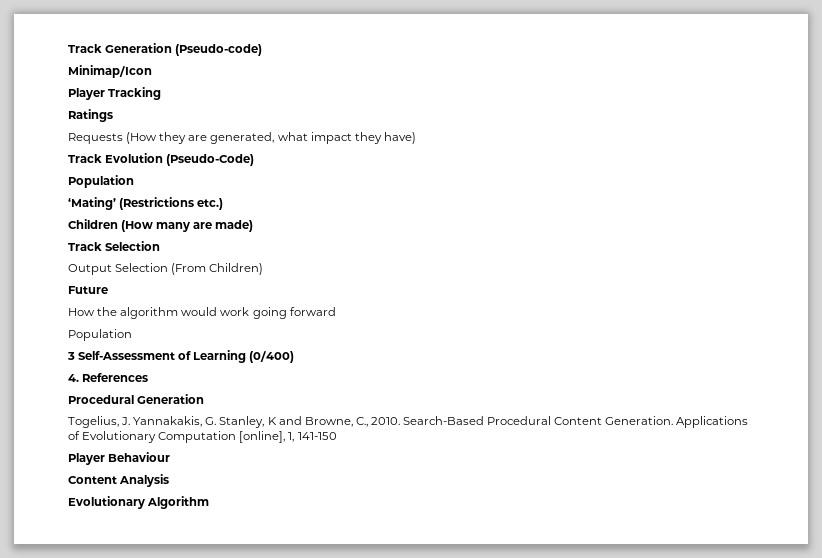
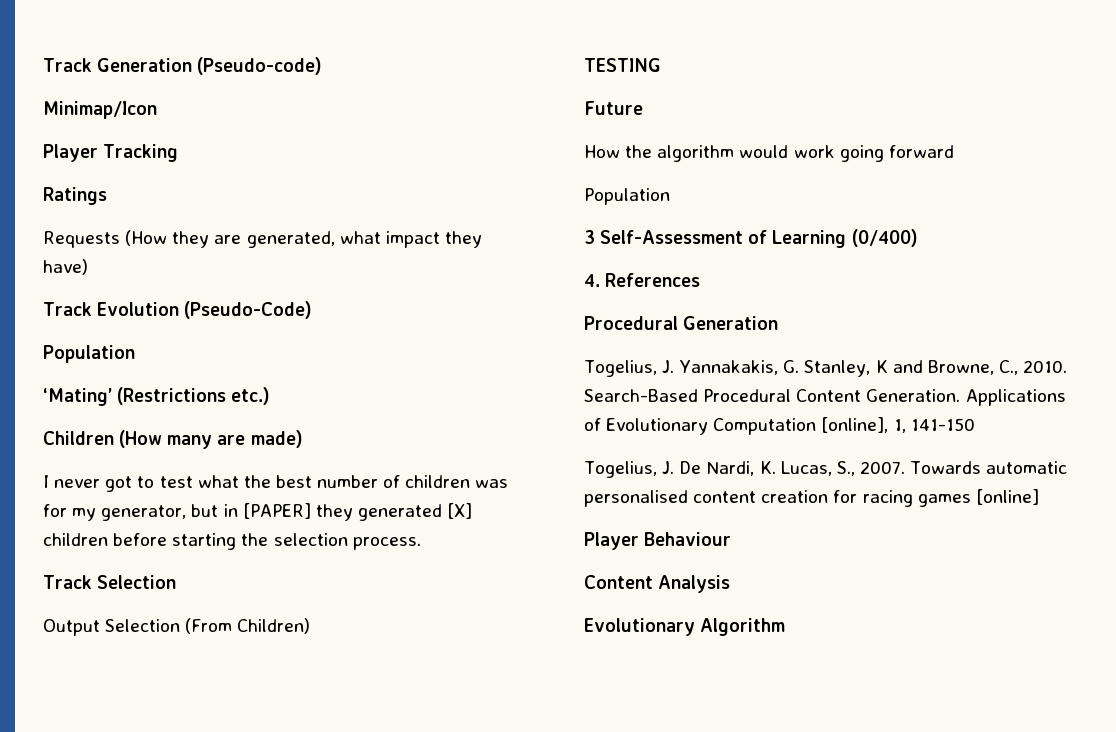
(254, 226) none -> [43,475,509,492] [43,503,473,521] [43,533,421,550] // I never got to test what the best number of children was for my generator, but in [PAPER] they generated [X] children before starting the selection process.
(264, 269) none -> [584,58,661,72] // TESTING
(337, 436) none -> [584,461,1068,478] [584,489,1039,507] // Togelius, J. De Nardi, K. Lucas, S., 2007. Towards automatic personalised content creation for racing games [online]

